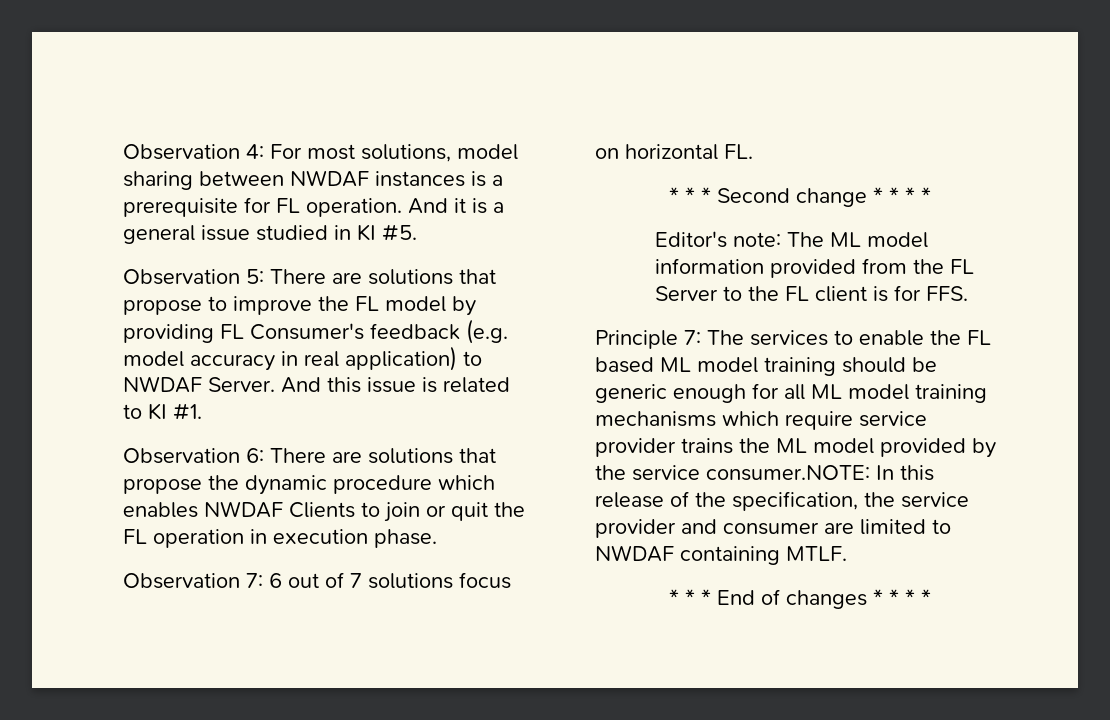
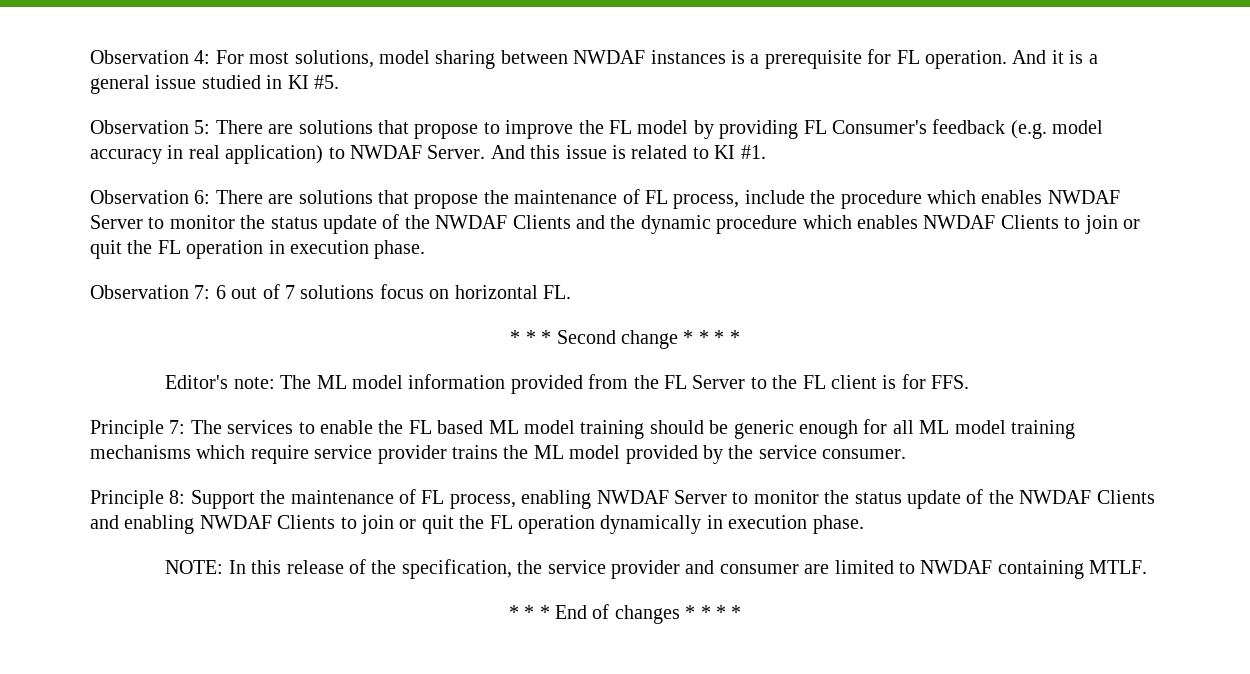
(239, 482) none -> [514,189,1120,209] [90,214,636,234] maintenance of FL process, include the procedure which enables NWDAF Server to monitor the status update of the NWDAF Clients and the
[706,465,870,481] consumer.NOTE: -> [822,449,907,459] [90,489,1155,509] [90,515,864,534] [165,560,224,574] consumer. // Principle 8: Support the maintenance of FL process, enabling NWDAF Server to monitor the status update of the NWDAF Clients and enabling NWDAF Clients to join or quit the FL operation dynamically in execution phase. // NOTE:

